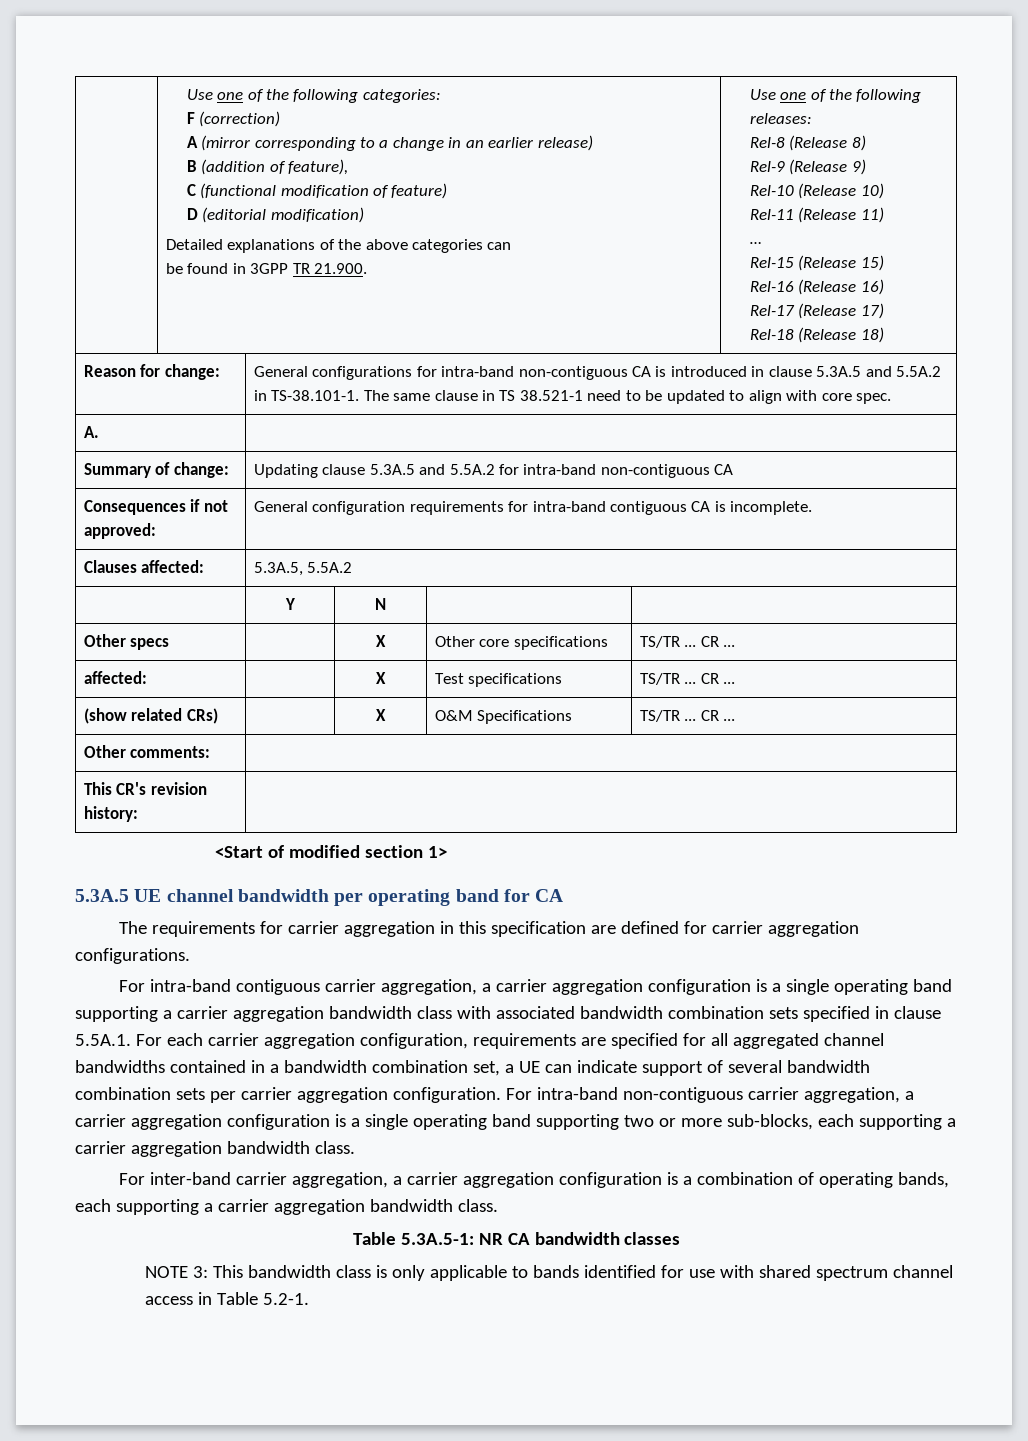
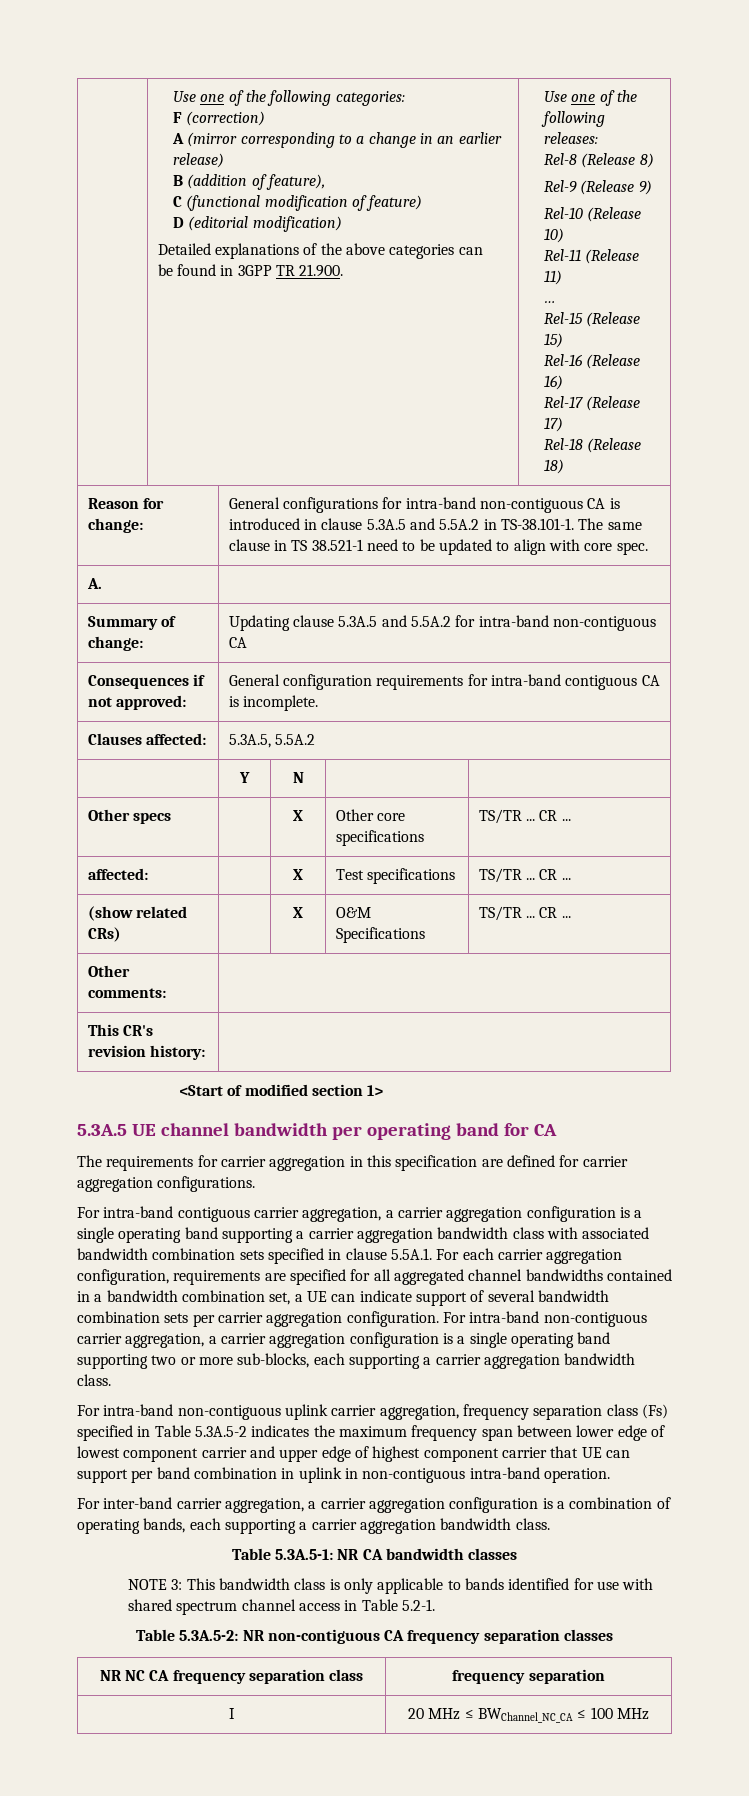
(355, 1147) none -> [77,1404,668,1420] [77,1425,665,1441] [77,1446,630,1462] [77,1467,610,1483] // For intra-band non-contiguous uplink carrier aggregation, frequency separation class (Fs) specified in Table 5.3A.5-2 indicates the maximum frequency span between lower edge of lowest component carrier and upper edge of highest component carrier that UE can support per band combination in uplink in non-contiguous intra-band operation.
(309, 1299) none -> [135,1629,614,1644] [99,1669,364,1684] [452,1669,605,1684] [229,1708,235,1719] [408,1707,649,1723] // Table 5.3A.5-2: NR non-contiguous CA frequency separation classes // NR NC CA frequency separation class | frequency separation // I | 20 MHz ≤ BWChannel_NC_CA ≤ 100 MHz

